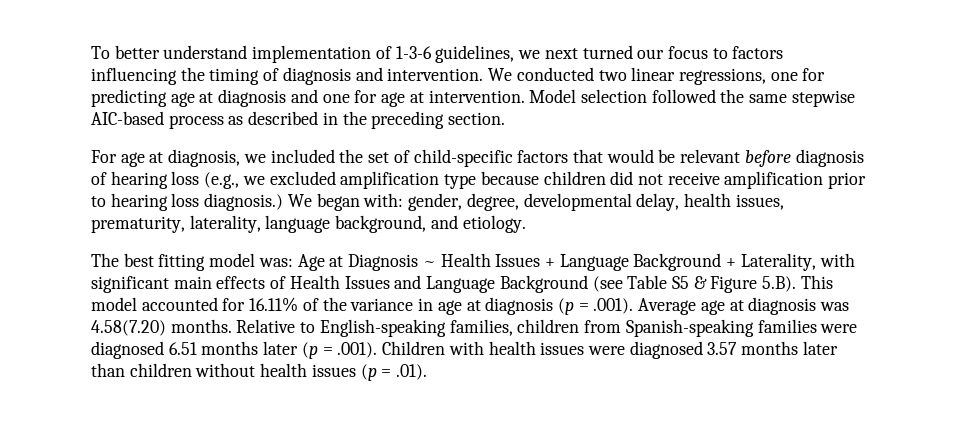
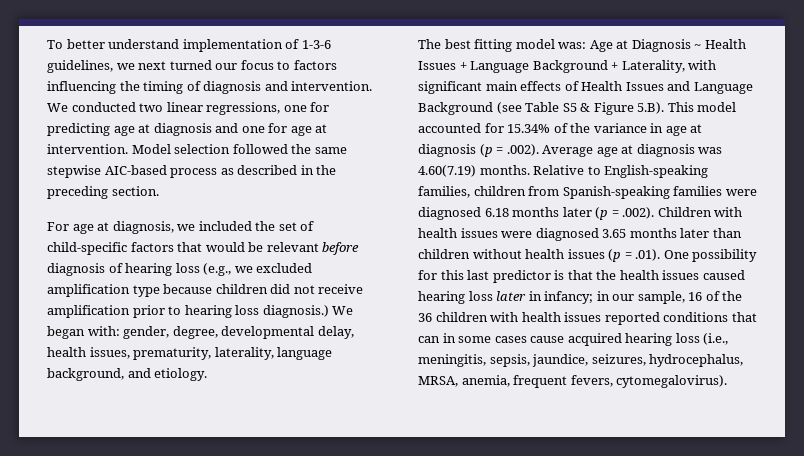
[249,297,299,312] 16.11% -> [507,124,551,133] 15.34%
[593,298,634,314] .001). -> [506,144,539,156] .002).
[91,320,166,336] 4.58(7.20) -> [418,165,476,177] 4.60(7.19)
[168,342,197,355] 6.51 -> [484,208,509,217] 6.18
[337,342,378,358] .001). -> [622,207,655,219] .002).
[707,342,738,355] 3.57 -> [602,229,627,238] 3.65
(428, 372) none -> [663,249,758,262] [418,270,745,283] [418,291,743,304] [418,312,757,325] [418,333,729,346] [418,354,744,367] [418,375,728,388] One possibility for this last predictor is that the health issues caused hearing loss later in infancy; in our sample, 16 of the 36 children with health issues reported conditions that can in some cases cause acquired hearing loss (i.e., meningitis, sepsis, jaundice, seizures, hydrocephalus, MRSA, anemia, frequent fevers, cytomegalovirus).

